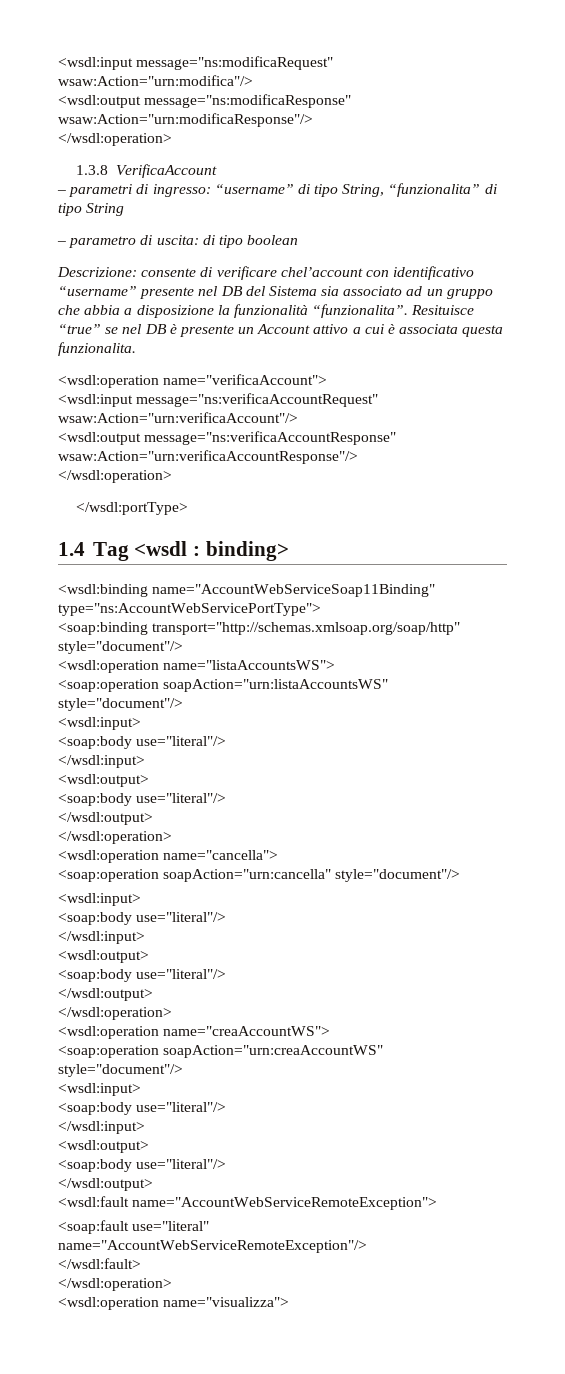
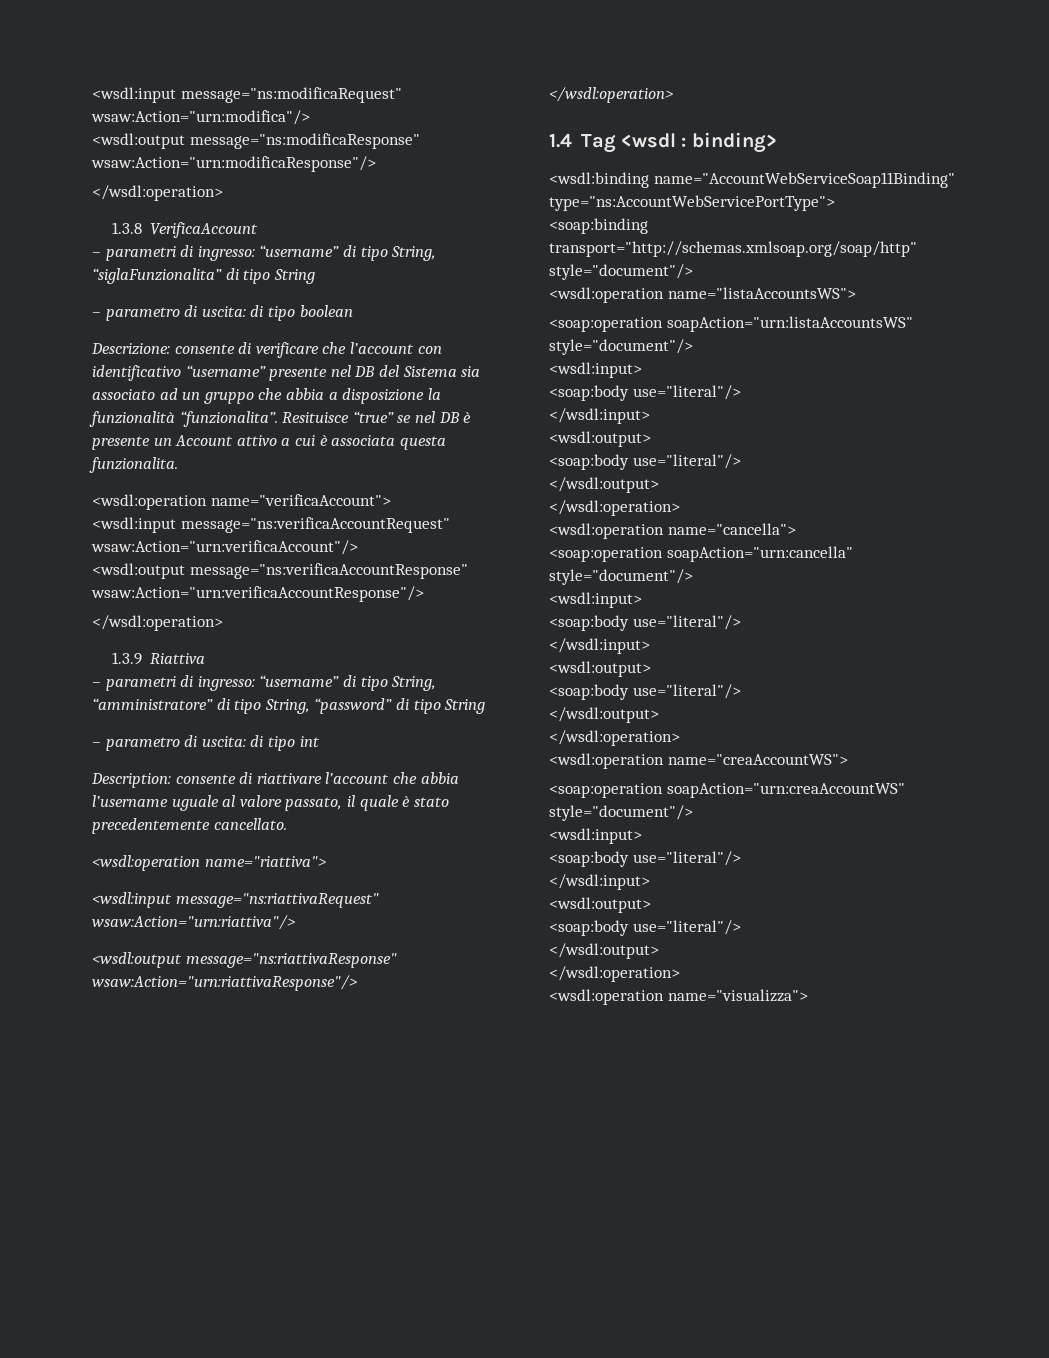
[388,183,481,197] “funzionalita” -> [92,268,222,284] “siglaFunzionalita”
[280,267,363,277] chel’account -> [322,342,414,354] che l’account
[76,502,189,515] </wsdl:portType> -> [111,652,206,665] [92,675,437,691] [92,698,486,714] [92,735,320,751] [91,772,459,788] [92,795,449,811] [92,818,287,834] [92,855,326,871] [92,892,379,908] [92,915,295,930] [92,952,397,968] [92,975,357,991] [549,87,673,103] 1.3.9 Riattiva // – parametri di ingresso: “username” di tipo String, “amministratore” di tipo String, “password” di tipo String // – parametro di uscita: di tipo int // Description: consente di riattivare l’account che abbia l’username uguale al valore passato, il quale è stato precedentemente cancellato. // <wsdl:operation name="riattiva"> // <wsdl:input message="ns:riattivaRequest" wsaw:Action="urn:riattiva"/> // <wsdl:output message="ns:riattivaResponse" wsaw:Action="urn:riattivaResponse"/> // </wsdl:operation>
[58,1196,438,1210] [58,1220,210,1234] [58,1240,367,1253] [58,1258,141,1269] // <wsdl:fault name="AccountWebServiceRemoteException"> // <soap:fault use="literal" name="AccountWebServiceRemoteException"/> // </wsdl:fault> -> (659, 951) none

